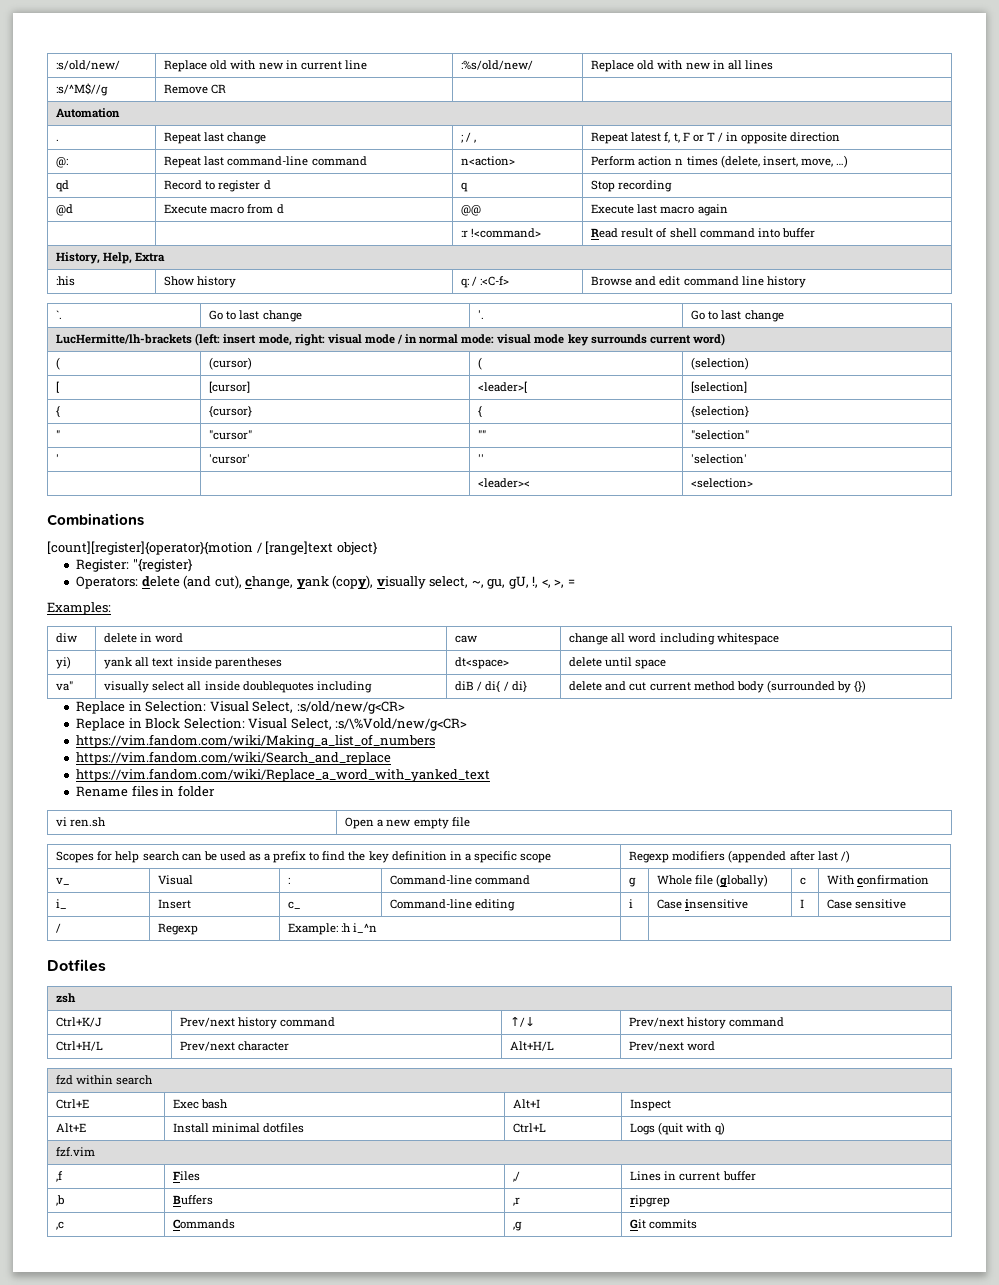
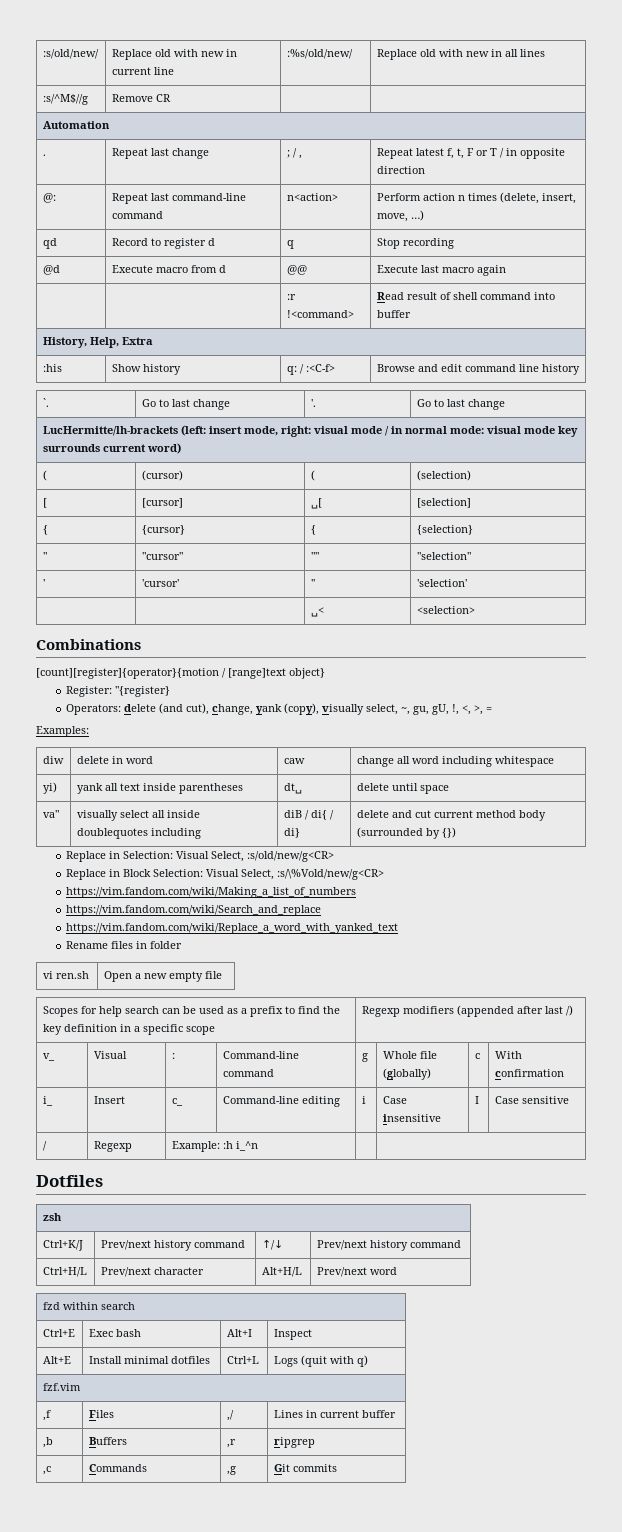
[478,381,529,393] <leader>[ -> [310,498,322,509] ␣[
[478,478,531,488] <leader>< -> [310,607,324,617] ␣<
[455,657,510,669] dt<space> -> [283,783,302,794] dt␣

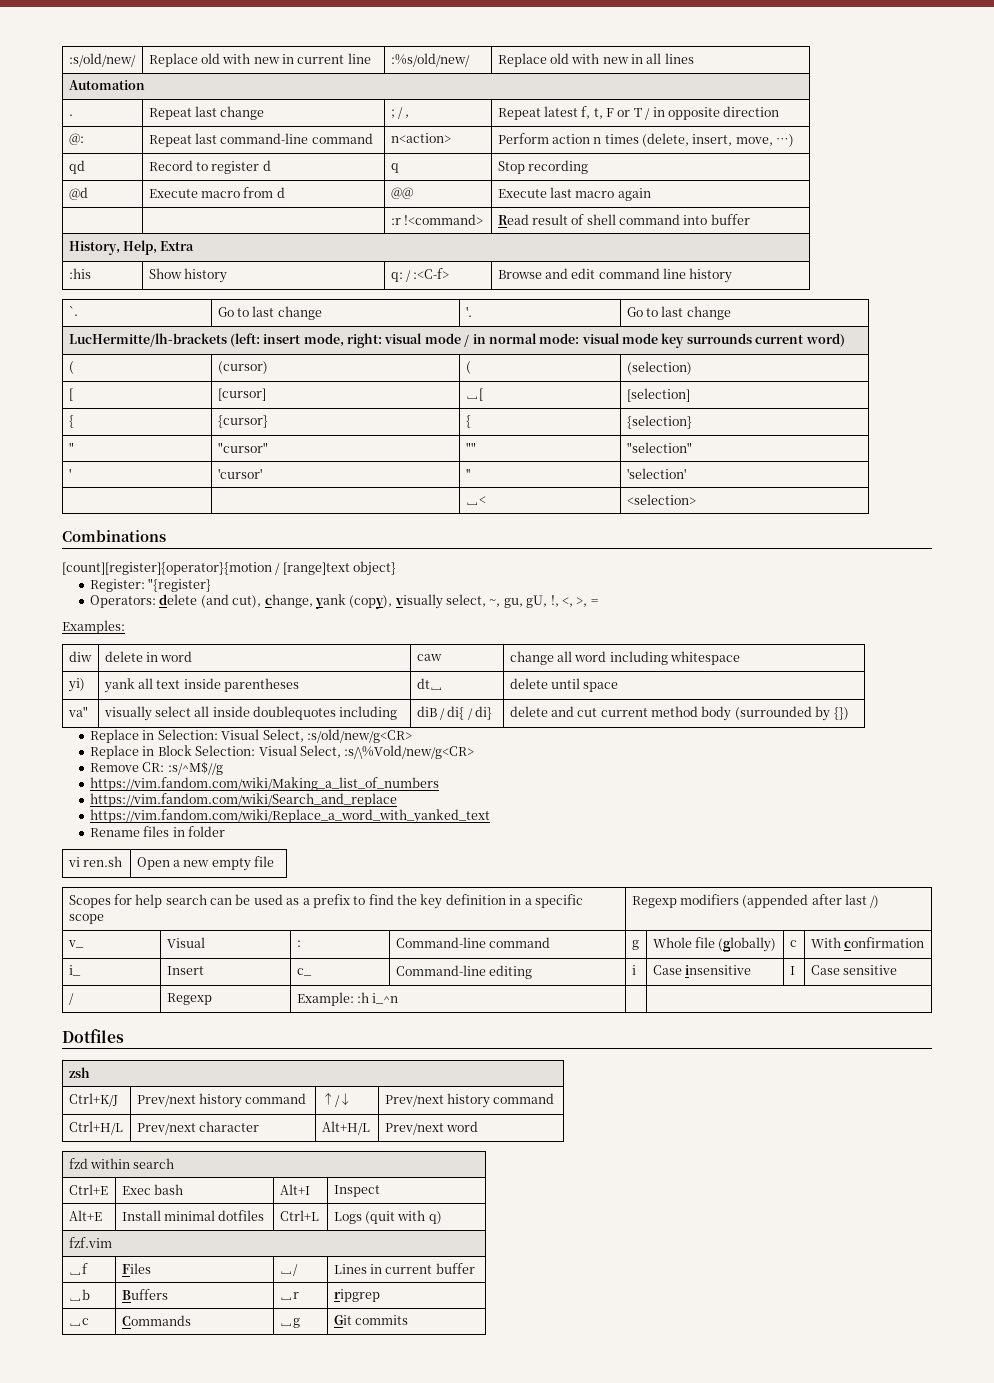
[42,94,88,105] [111,94,171,102] // :s/^M$//g | Remove CR | | -> (694, 58) none
(384, 874) none -> [90,761,223,775] // Remove CR: :s/^M$//g
[42,1410,51,1421] ,f -> [68,1263,88,1275] ␣f
[226,1410,234,1421] ,/ -> [279,1264,298,1276] ␣/
[42,1437,53,1448] ,b -> [68,1289,90,1301] ␣b
[226,1439,236,1448] ,r -> [279,1292,299,1300] ␣r
[42,1466,51,1475] ,c -> [68,1318,89,1326] ␣c
[226,1466,236,1475] ,g -> [279,1318,300,1328] ␣g

